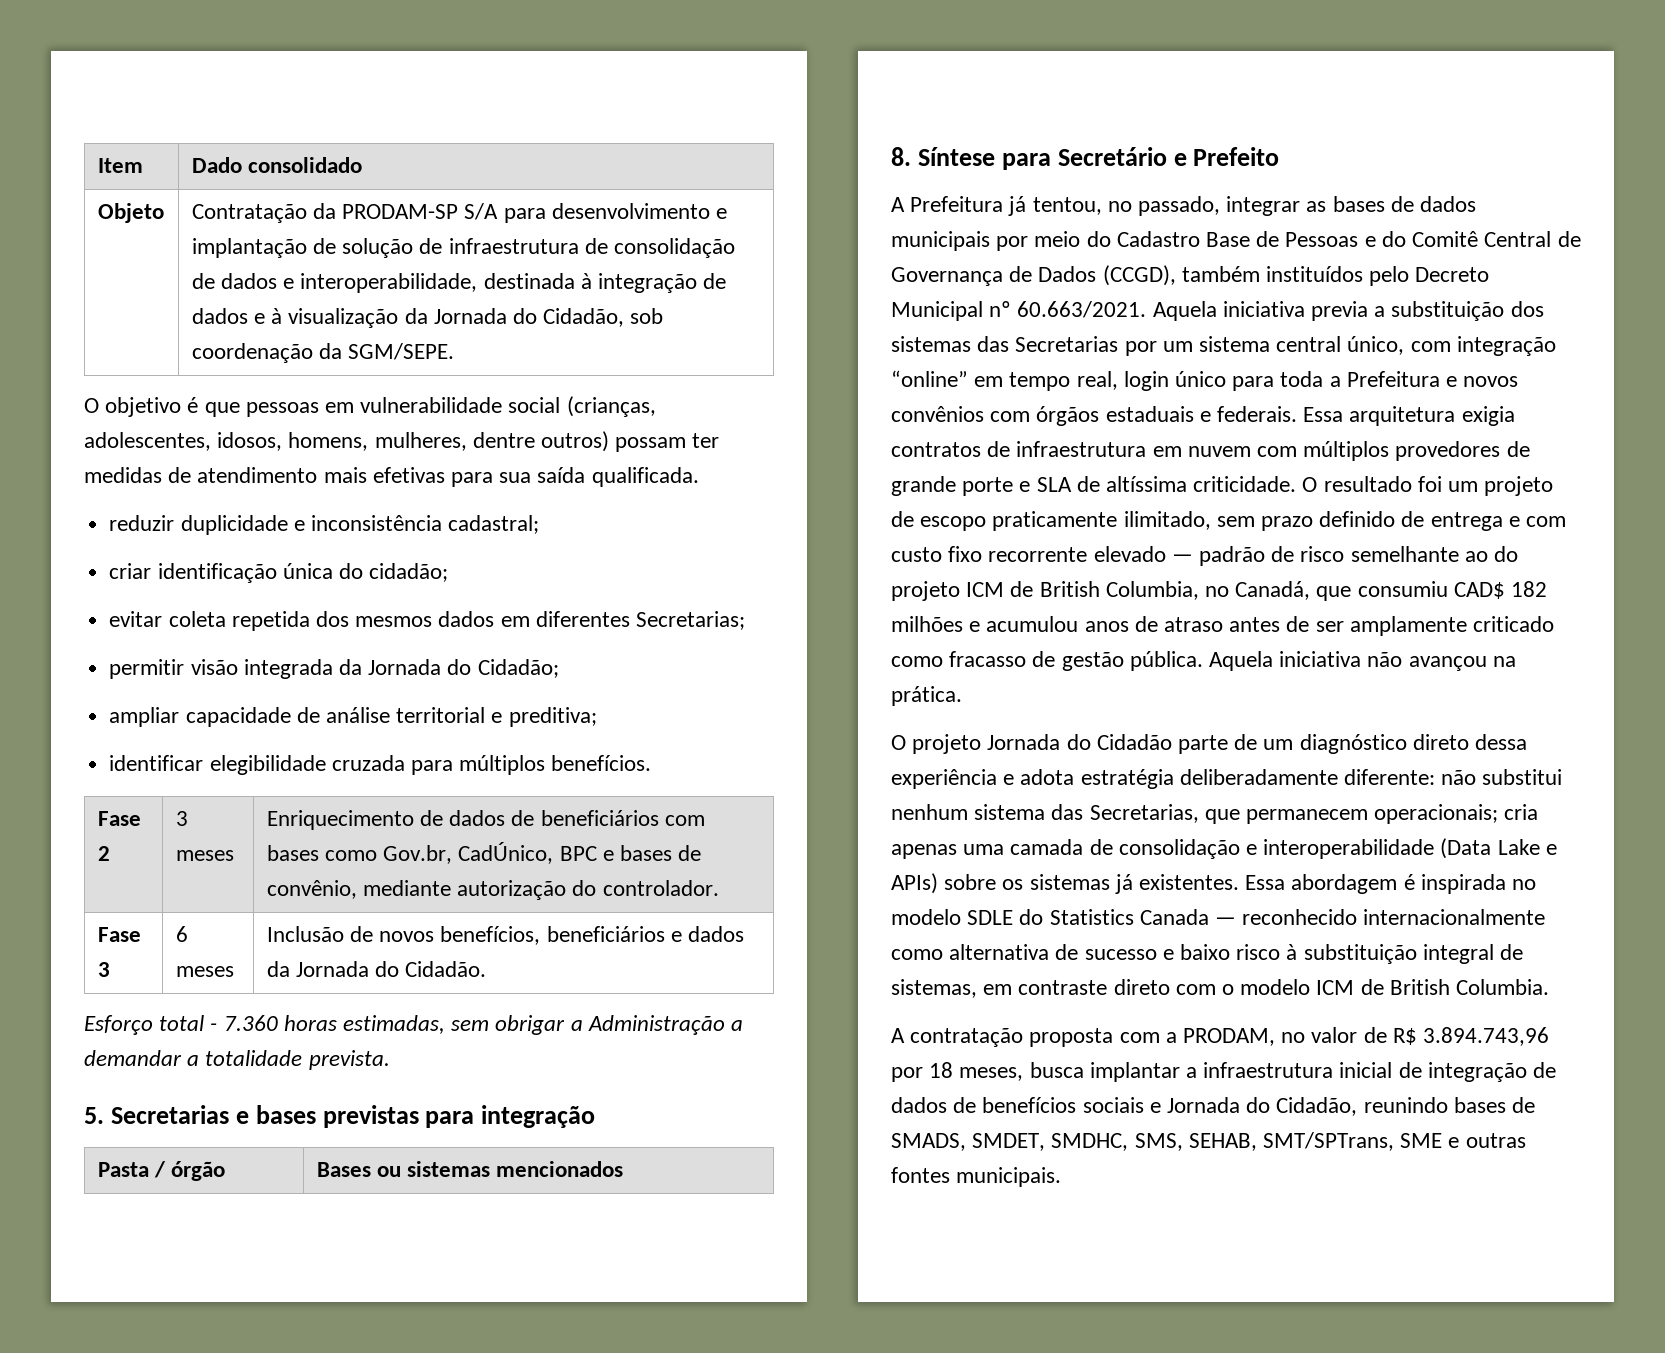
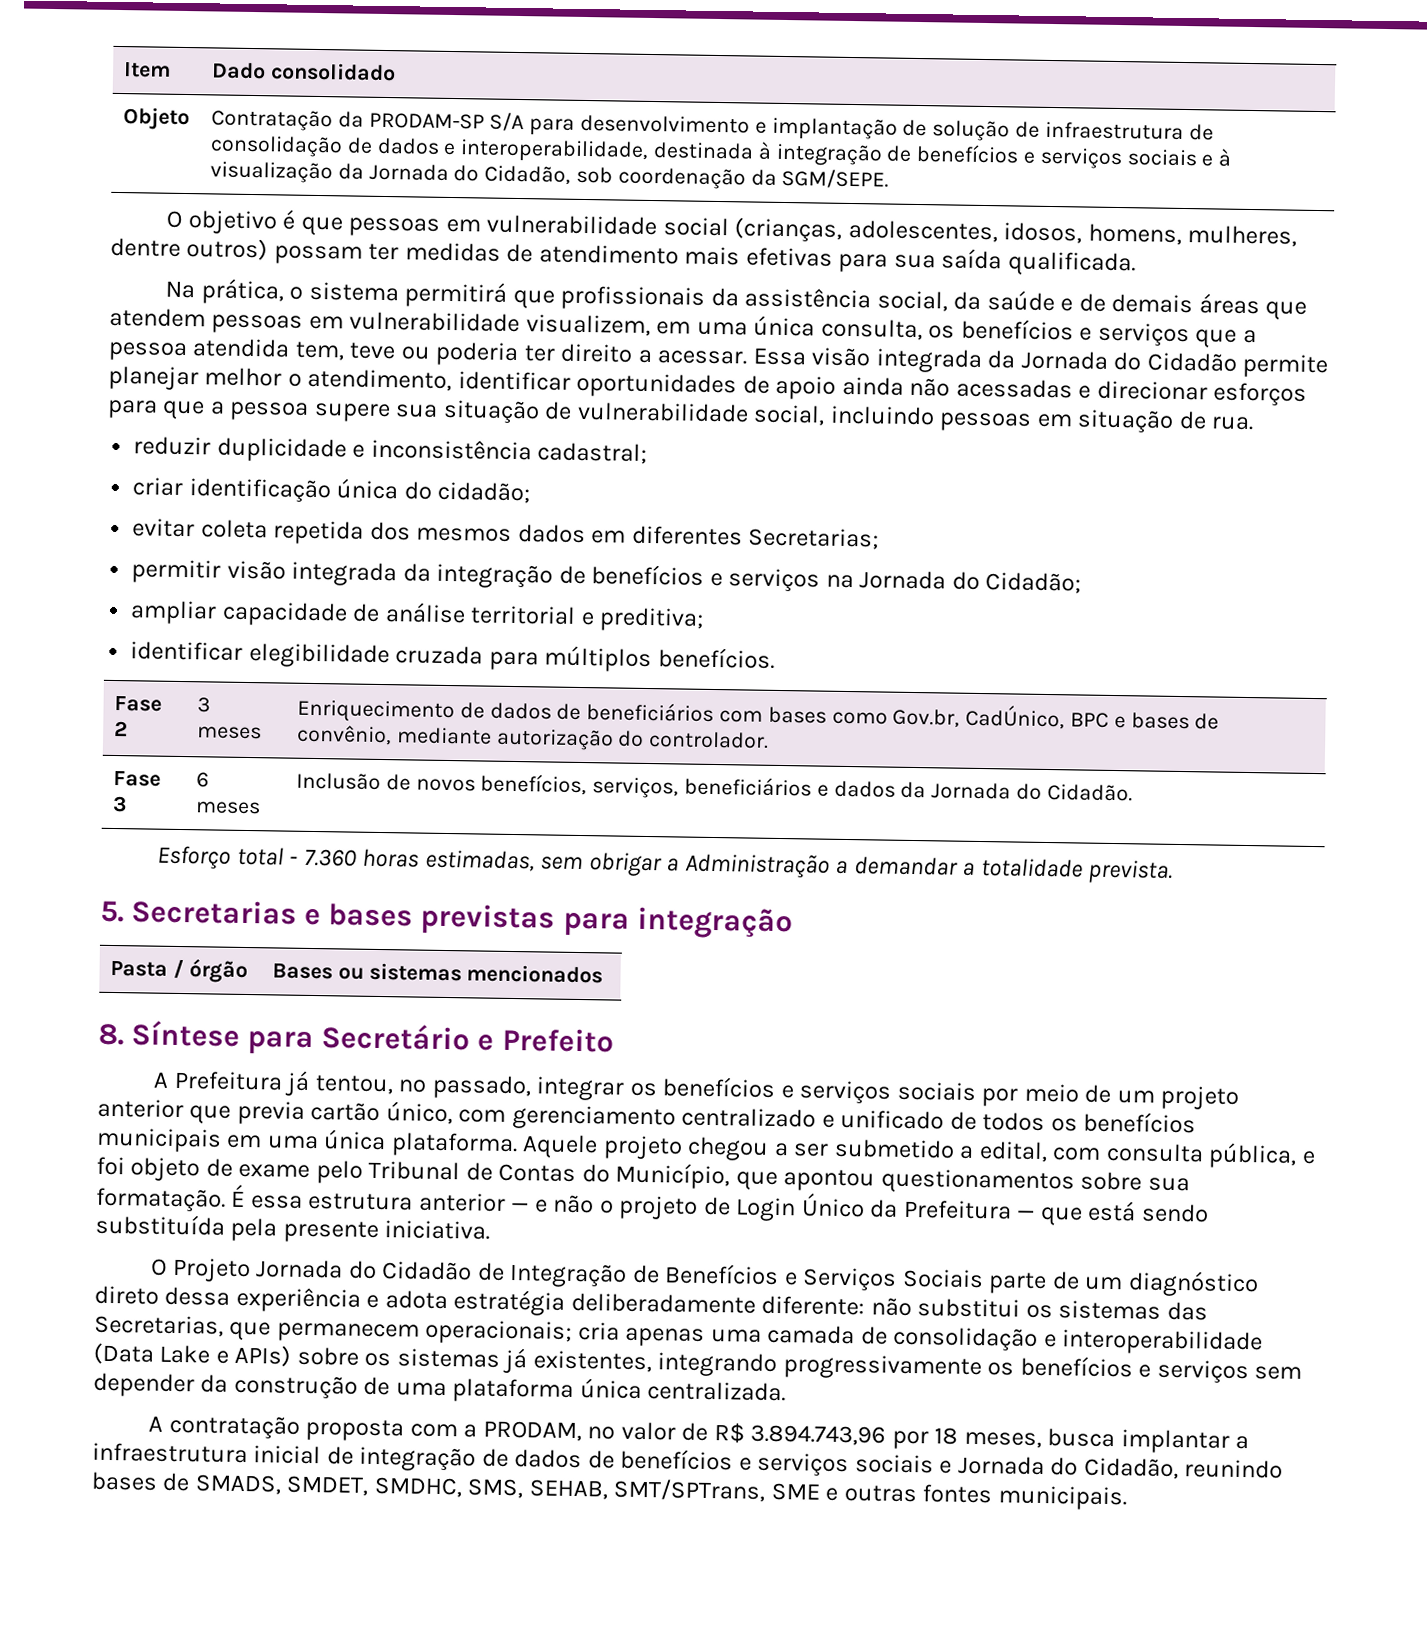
[191,308,248,324] dados -> [916,143,1198,170] benefícios e serviços sociais
(699, 477) none -> [165,278,1307,320] [109,307,1257,348] [108,338,1329,379] [108,365,1308,407] [107,399,1255,434] // Na prática, o sistema permitirá que profissionais da assistência social, da saúde e de demais áreas que atendem pessoas em vulnerabilidade visualizem, em uma única consulta, os benefícios e serviços que a pessoa atendida tem, teve ou poderia ter direito a acessar. Essa visão integrada da Jornada do Cidadão permite planejar melhor o atendimento, identificar oportunidades de apoio ainda não acessadas e direcionar esforços para que a pessoa supere sua situação de vulnerabilidade social, incluindo pessoas em situação de rua.
(362, 667) none -> [436,563,854,593] integração de benefícios e serviços na
(541, 935) none -> [592,777,680,799] serviços,
[1306,196,1477,212] [891,231,1581,251] [891,265,1490,286] [891,301,1544,321] [891,336,1556,356] [891,370,1519,391] [891,406,1515,426] [891,441,1530,461] [891,476,1554,496] [891,511,1567,531] [891,546,1519,566] [891,581,1548,601] [891,616,1555,636] [891,651,1516,671] [891,686,962,706] [891,734,1172,754] as bases de dados municipais por meio do Cadastro Base de Pessoas e do Comitê Central de Governança de Dados (CCGD), também instituídos pelo Decreto Municipal nº 60.663/2021. Aquela iniciativa previa a substituição dos sistemas das Secretarias por um sistema central único, com integração “online” em tempo real, login único para toda a Prefeitura e novos convênios com órgãos estaduais e federais. Essa arquitetura exigia contratos de infraestrutura em nuvem com múltiplos provedores de grande porte e SLA de altíssima criticidade. O resultado foi um projeto de escopo praticamente ilimitado, sem prazo definido de entrega e com custo fixo recorrente elevado — padrão de risco semelhante ao do projeto ICM de British Columbia, no Canadá, que consumiu CAD$ 182 milhões e acumulou anos de atraso antes de ser amplamente criticado como fracasso de gestão pública. Aquela iniciativa não avançou na prática. // O projeto Jornada do Cidadão -> [629,1076,1239,1110] [97,1098,1197,1134] [96,1127,1316,1169] [96,1156,1190,1195] [95,1184,1209,1226] [95,1213,491,1244] [151,1257,984,1292] os benefícios e serviços sociais por meio de um projeto anterior que previa cartão único, com gerenciamento centralizado e unificado de todos os benefícios municipais em uma única plataforma. Aquele projeto chegou a ser submetido a edital, com consulta pública, e foi objeto de exame pelo Tribunal de Contas do Município, que apontou questionamentos sobre sua formatação. É essa estrutura anterior — e não o projeto de Login Único da Prefeitura — que está sendo substituída pela presente iniciativa. // O Projeto Jornada do Cidadão de Integração de Benefícios e Serviços Sociais
[891,804,1046,820] nenhum sistema -> [1025,1300,1162,1320] os sistemas
[1139,874,1537,894] [891,909,1546,925] [891,944,1524,964] [891,979,1550,998] existentes. Essa abordagem é inspirada no modelo SDLE do Statistics Canada — reconhecido internacionalmente como alternativa de sucesso e baixo risco à substituição integral de sistemas, em contraste direto com o modelo ICM de British Columbia. -> [532,1350,1303,1385] [93,1372,787,1403] existentes, integrando progressivamente os benefícios e serviços sem depender da construção de uma plataforma única centralizada.
(1077, 1105) none -> [738,1452,850,1478] e serviços

